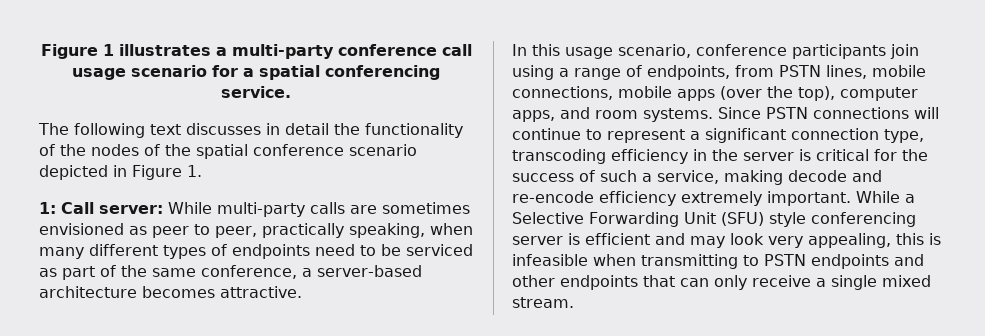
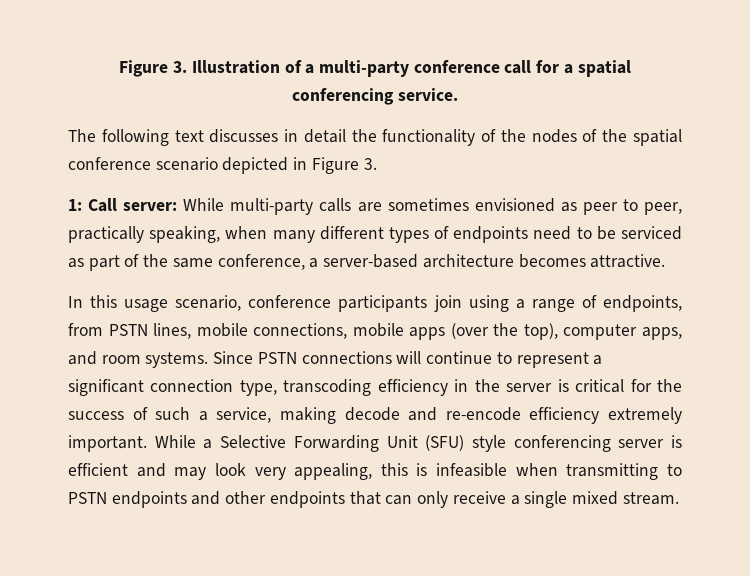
[40,44,211,59] Figure 1 illustrates -> [119,60,302,77] Figure 3. Illustration of
[72,65,207,80] usage scenario -> (532, 67) none
[186,165,202,177] 1. -> [363,158,377,170] 3.

